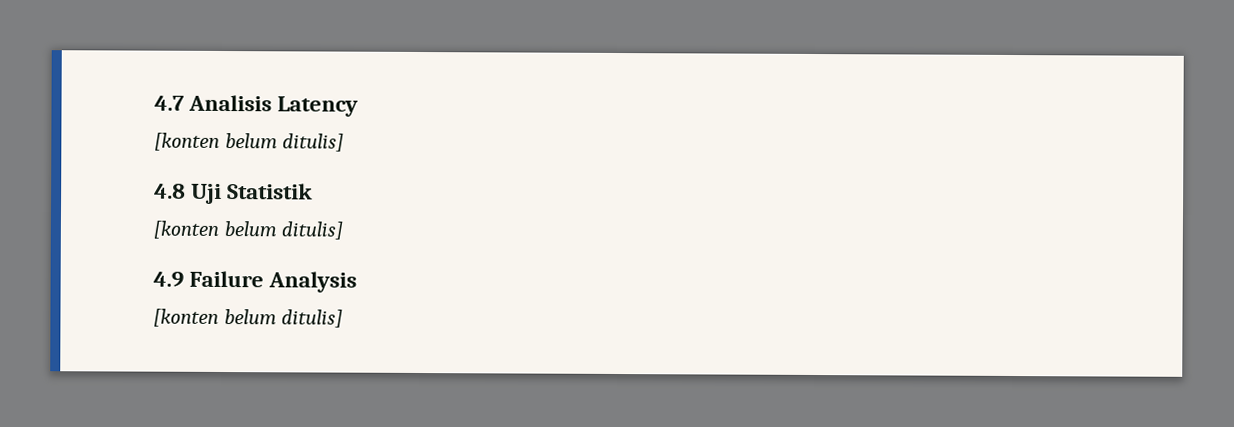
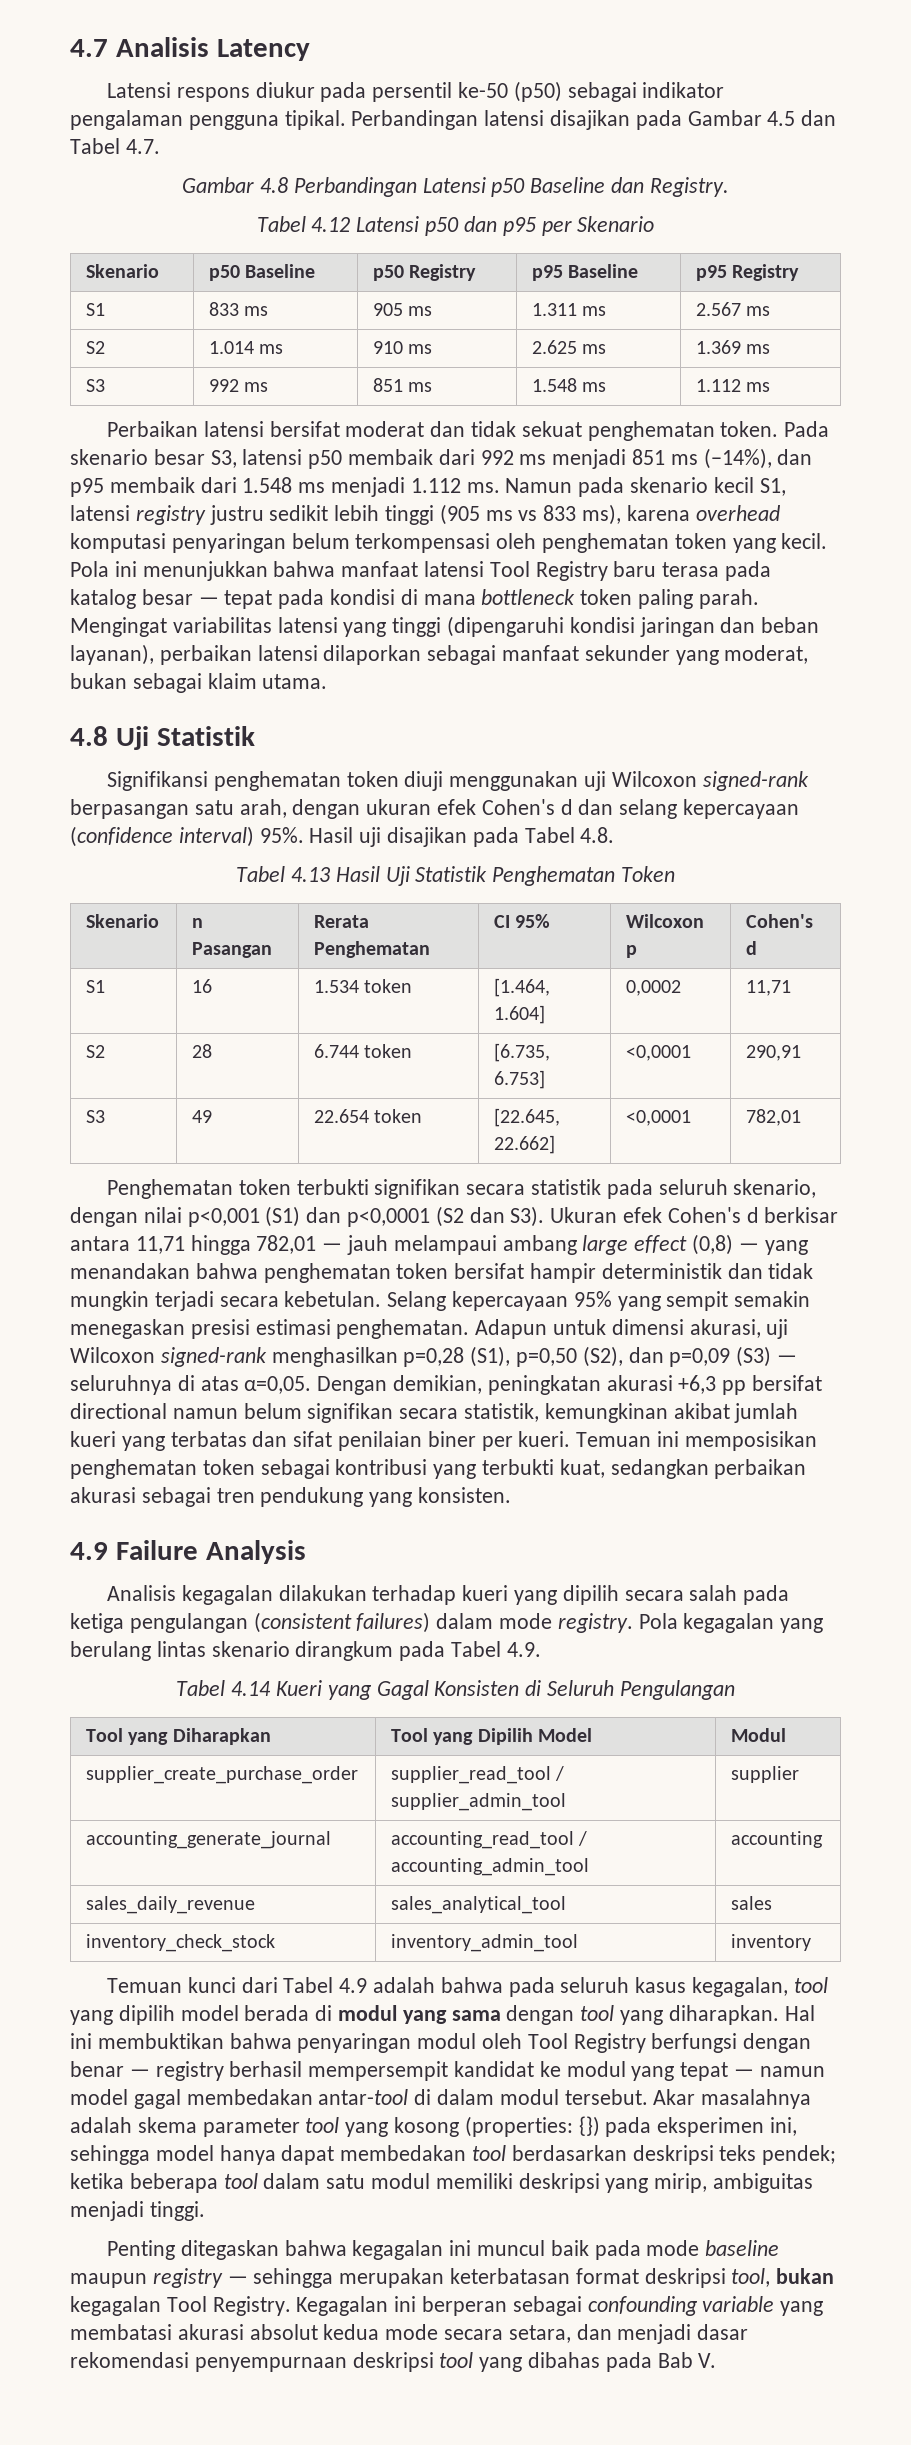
[154,132,345,152] [154,183,314,205] [153,220,344,240] [153,270,358,293] [153,308,344,328] [konten belum ditulis] // 4.8 Uji Statistik // [konten belum ditulis] // 4.9 Failure Analysis // [konten belum ditulis] -> [106,81,725,102] [70,110,837,130] [70,138,160,154] [182,177,729,197] [256,216,655,236] [86,264,160,278] [209,264,316,281] [373,264,477,281] [532,264,639,281] [696,264,800,281] [86,303,106,316] [209,302,269,316] [373,303,433,316] [532,303,607,316] [696,302,771,316] [86,341,106,354] [209,341,284,354] [373,341,433,354] [532,340,607,354] [696,340,771,354] [86,379,106,392] [209,379,269,392] [373,378,433,392] [532,378,607,392] [696,379,771,392] [106,421,830,441] [70,448,813,469] [70,477,786,497] [70,504,780,525] [70,533,828,553] [70,561,772,581] [70,589,759,609] [70,616,820,637] [70,644,809,665] [70,673,328,693] [70,726,255,750] [106,771,809,791] [70,799,800,819] [70,826,615,847] [236,866,675,886] [86,914,160,928] [192,918,204,928] [192,942,273,958] [314,915,370,928] [314,941,431,958] [494,914,551,928] [626,914,705,928] [626,945,638,958] [746,914,814,928] [746,941,758,955] [86,980,106,993] [192,979,213,993] [314,979,413,993] [494,978,551,997] [494,1005,546,1024] [626,980,682,996] [746,980,792,996] [86,1045,106,1058] [192,1044,213,1058] [314,1044,413,1058] [494,1043,551,1062] [494,1070,546,1089] [626,1045,692,1061] [746,1045,802,1061] [86,1110,106,1123] [192,1110,213,1123] [314,1109,423,1123] [494,1108,561,1127] [494,1135,556,1154] [626,1110,692,1126] [746,1109,802,1126] [106,1179,817,1199] [70,1206,839,1227] [70,1234,808,1255] [70,1263,814,1283] [70,1291,811,1311] [70,1319,789,1339] [70,1346,798,1367] [70,1375,823,1395] [70,1403,799,1423] [70,1431,817,1451] [70,1459,807,1479] [70,1487,512,1507] [70,1540,306,1564] [106,1585,790,1605] [70,1612,824,1633] [70,1641,541,1661] [176,1680,735,1700] [86,1728,271,1745] [391,1728,592,1745] [731,1728,787,1742] [86,1766,359,1784] [391,1766,565,1784] [391,1793,567,1811] [731,1766,800,1783] [86,1831,332,1849] [391,1831,588,1849] [391,1858,590,1876] [731,1831,824,1848] [86,1896,256,1914] [391,1896,567,1914] [731,1896,773,1910] [86,1934,276,1952] [391,1934,579,1952] [731,1934,812,1951] [106,1977,828,1997] [70,2005,815,2025] [70,2033,812,2053] [70,2061,825,2081] [70,2089,812,2109] [70,2116,798,2137] [70,2145,837,2165] [70,2173,814,2193] [70,2201,205,2221] [106,2240,780,2260] [70,2268,835,2288] [70,2296,824,2316] [70,2324,749,2344] [70,2352,717,2372] Latensi respons diukur pada persentil ke-50 (p50) sebagai indikator pengalaman pengguna tipikal. Perbandingan latensi disajikan pada Gambar 4.5 dan Tabel 4.7. // Gambar 4.8 Perbandingan Latensi p50 Baseline dan Registry. // Tabel 4.12 Latensi p50 dan p95 per Skenario // Skenario | p50 Baseline | p50 Registry | p95 Baseline | p95 Registry // S1 | 833 ms | 905 ms | 1.311 ms | 2.567 ms // S2 | 1.014 ms | 910 ms | 2.625 ms | 1.369 ms // S3 | 992 ms | 851 ms | 1.548 ms | 1.112 ms // Perbaikan latensi bersifat moderat dan tidak sekuat penghematan token. Pada skenario besar S3, latensi p50 membaik dari 992 ms menjadi 851 ms (−14%), dan p95 membaik dari 1.548 ms menjadi 1.112 ms. Namun pada skenario kecil S1, latensi registry justru sedikit lebih tinggi (905 ms vs 833 ms), karena overhead komputasi penyaringan belum terkompensasi oleh penghematan token yang kecil. Pola ini menunjukkan bahwa manfaat latensi Tool Registry baru terasa pada katalog besar — tepat pada kondisi di mana bottleneck token paling parah. Mengingat variabilitas latensi yang tinggi (dipengaruhi kondisi jaringan dan beban layanan), perbaikan latensi dilaporkan sebagai manfaat sekunder yang moderat, bukan sebagai klaim utama. // 4.8 Uji Statistik // Signifikansi penghematan token diuji menggunakan uji Wilcoxon signed-rank berpasangan satu arah, dengan ukuran efek Cohen's d dan selang kepercayaan (confidence interval) 95%. Hasil uji disajikan pada Tabel 4.8. // Tabel 4.13 Hasil Uji Statistik Penghematan Token // Skenario | n Pasangan | Rerata Penghematan | CI 95% | Wilcoxon p | Cohen's d // S1 | 16 | 1.534 token | [1.464, 1.604] | 0,0002 | 11,71 // S2 | 28 | 6.744 token | [6.735, 6.753] | <0,0001 | 290,91 // S3 | 49 | 22.654 token | [22.645, 22.662] | <0,0001 | 782,01 // Penghematan token terbukti signifikan secara statistik pada seluruh skenario, dengan nilai p<0,001 (S1) dan p<0,0001 (S2 dan S3). Ukuran efek Cohen's d berkisar antara 11,71 hingga 782,01 — jauh melampaui ambang large effect (0,8) — yang menandakan bahwa penghematan token bersifat hampir deterministik dan tidak mungkin terjadi secara kebetulan. Selang kepercayaan 95% yang sempit semakin menegaskan presisi estimasi penghematan. Adapun untuk dimensi akurasi, uji Wilcoxon signed-rank menghasilkan p=0,28 (S1), p=0,50 (S2), dan p=0,09 (S3) — seluruhnya di atas α=0,05. Dengan demikian, peningkatan akurasi +6,3 pp bersifat directional namun belum signifikan secara statistik, kemungkinan akibat jumlah kueri yang terbatas dan sifat penilaian biner per kueri. Temuan ini memposisikan penghematan token sebagai kontribusi yang terbukti kuat, sedangkan perbaikan akurasi sebagai tren pendukung yang konsisten. // 4.9 Failure Analysis // Analisis kegagalan dilakukan terhadap kueri yang dipilih secara salah pada ketiga pengulangan (consistent failures) dalam mode registry. Pola kegagalan yang berulang lintas skenario dirangkum pada Tabel 4.9. // Tabel 4.14 Kueri yang Gagal Konsisten di Seluruh Pengulangan // Tool yang Diharapkan | Tool yang Dipilih Model | Modul // supplier_create_purchase_order | supplier_read_tool / supplier_admin_tool | supplier // accounting_generate_journal | accounting_read_tool / accounting_admin_tool | accounting // sales_daily_revenue | sales_analytical_tool | sales // inventory_check_stock | inventory_admin_tool | inventory // Temuan kunci dari Tabel 4.9 adalah bahwa pada seluruh kasus kegagalan, tool yang dipilih model berada di modul yang sama dengan tool yang diharapkan. Hal ini membuktikan bahwa penyaringan modul oleh Tool Registry berfungsi dengan benar — registry berhasil mempersempit kandidat ke modul yang tepat — namun model gagal membedakan antar-tool di dalam modul tersebut. Akar masalahnya adalah skema parameter tool yang kosong (properties: {}) pada eksperimen ini, sehingga model hanya dapat membedakan tool berdasarkan deskripsi teks pendek; ketika beberapa tool dalam satu modul memiliki deskripsi yang mirip, ambiguitas menjadi tinggi. // Penting ditegaskan bahwa kegagalan ini muncul baik pada mode baseline maupun registry — sehingga merupakan keterbatasan format deskripsi tool, bukan kegagalan Tool Registry. Kegagalan ini berperan sebagai confounding variable yang membatasi akurasi absolut kedua mode secara setara, dan menjadi dasar rekomendasi penyempurnaan deskripsi tool yang dibahas pada Bab V.

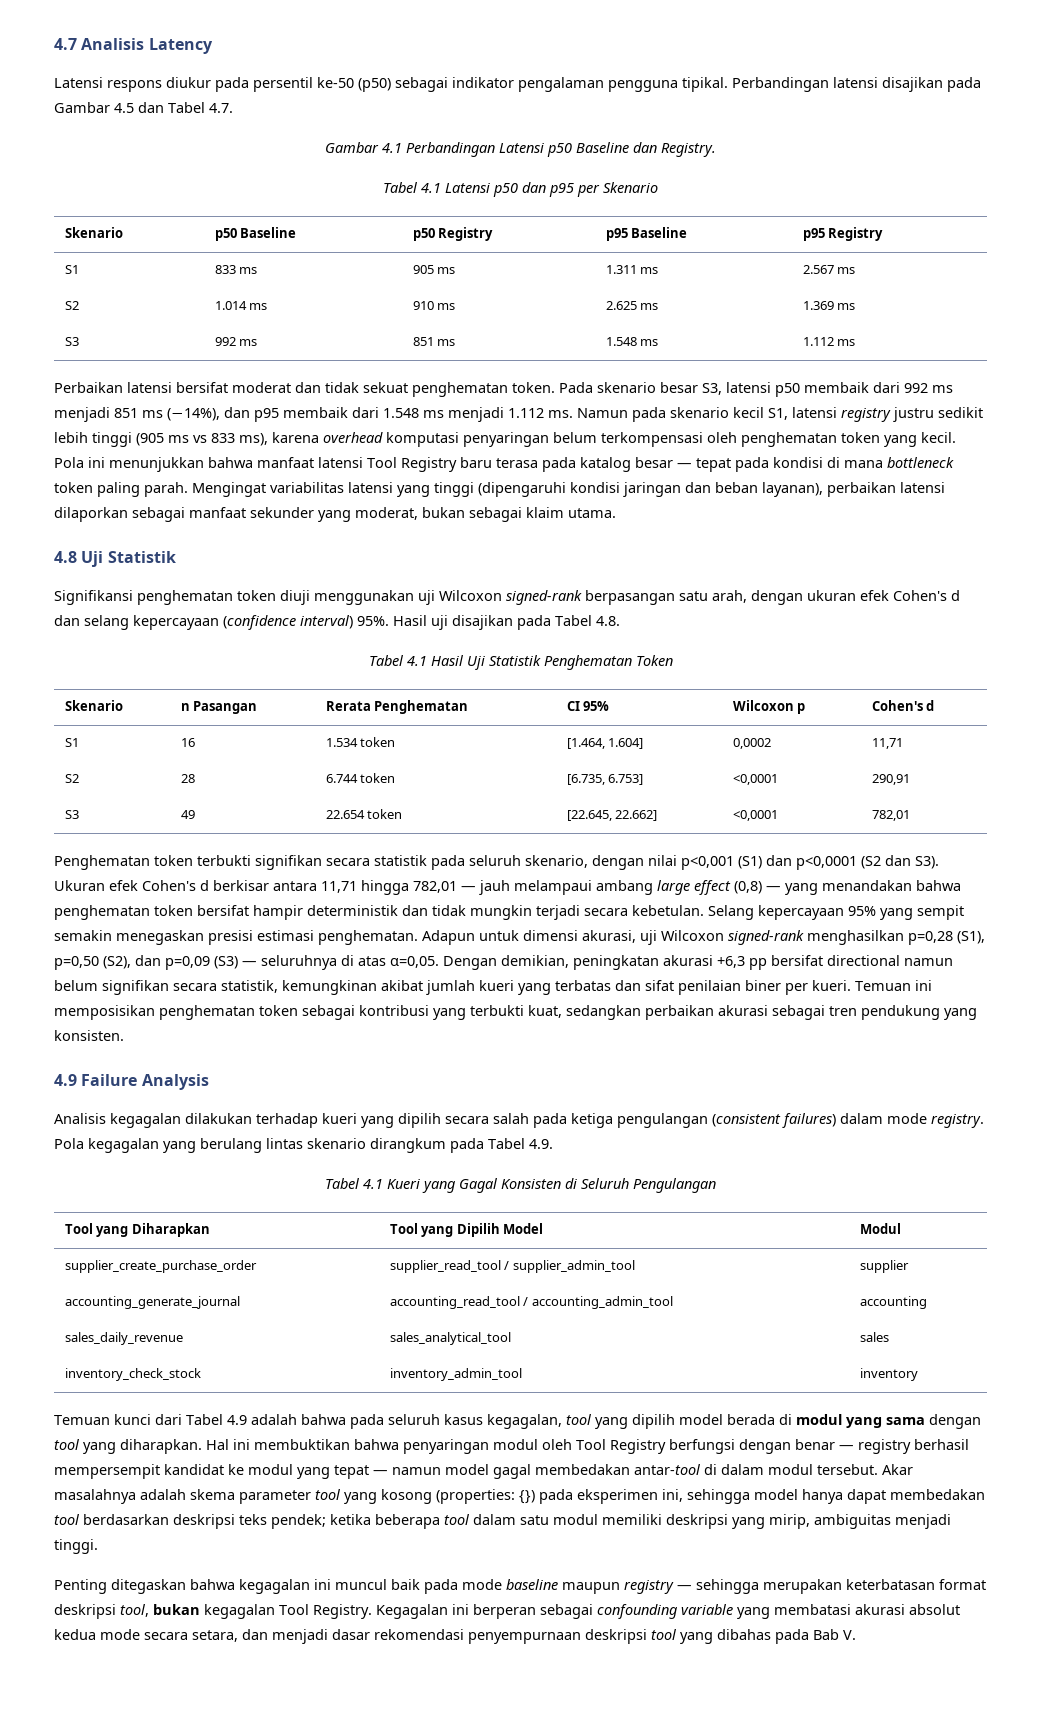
[259,177,288,193] 4.8 -> [382,143,402,153] 4.1
[311,217,351,232] 4.12 -> [421,183,441,193] 4.1
[290,867,330,882] 4.13 -> [406,656,427,666] 4.1
[231,1681,272,1696] 4.14 -> [363,1179,383,1189] 4.1

